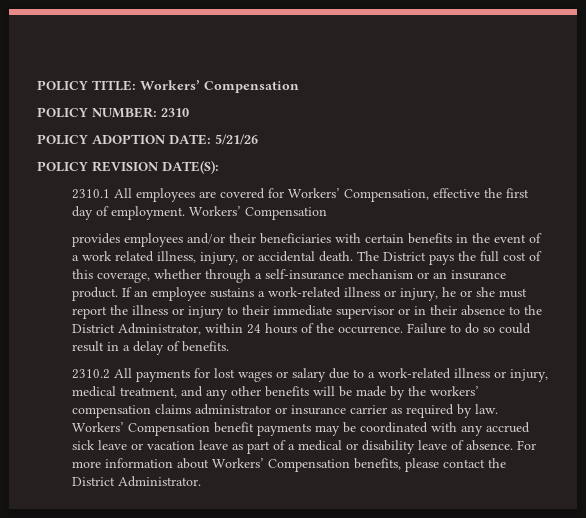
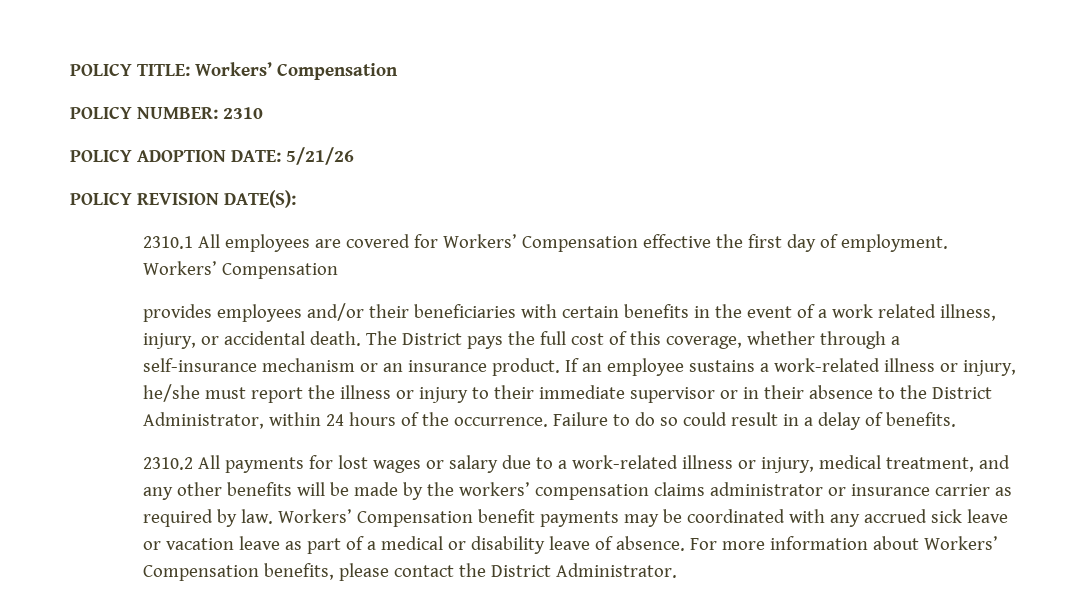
[344,189,430,202] Compensation, -> [521,236,638,252] Compensation
[442,287,496,297] he or she -> [142,384,200,402] he/she

